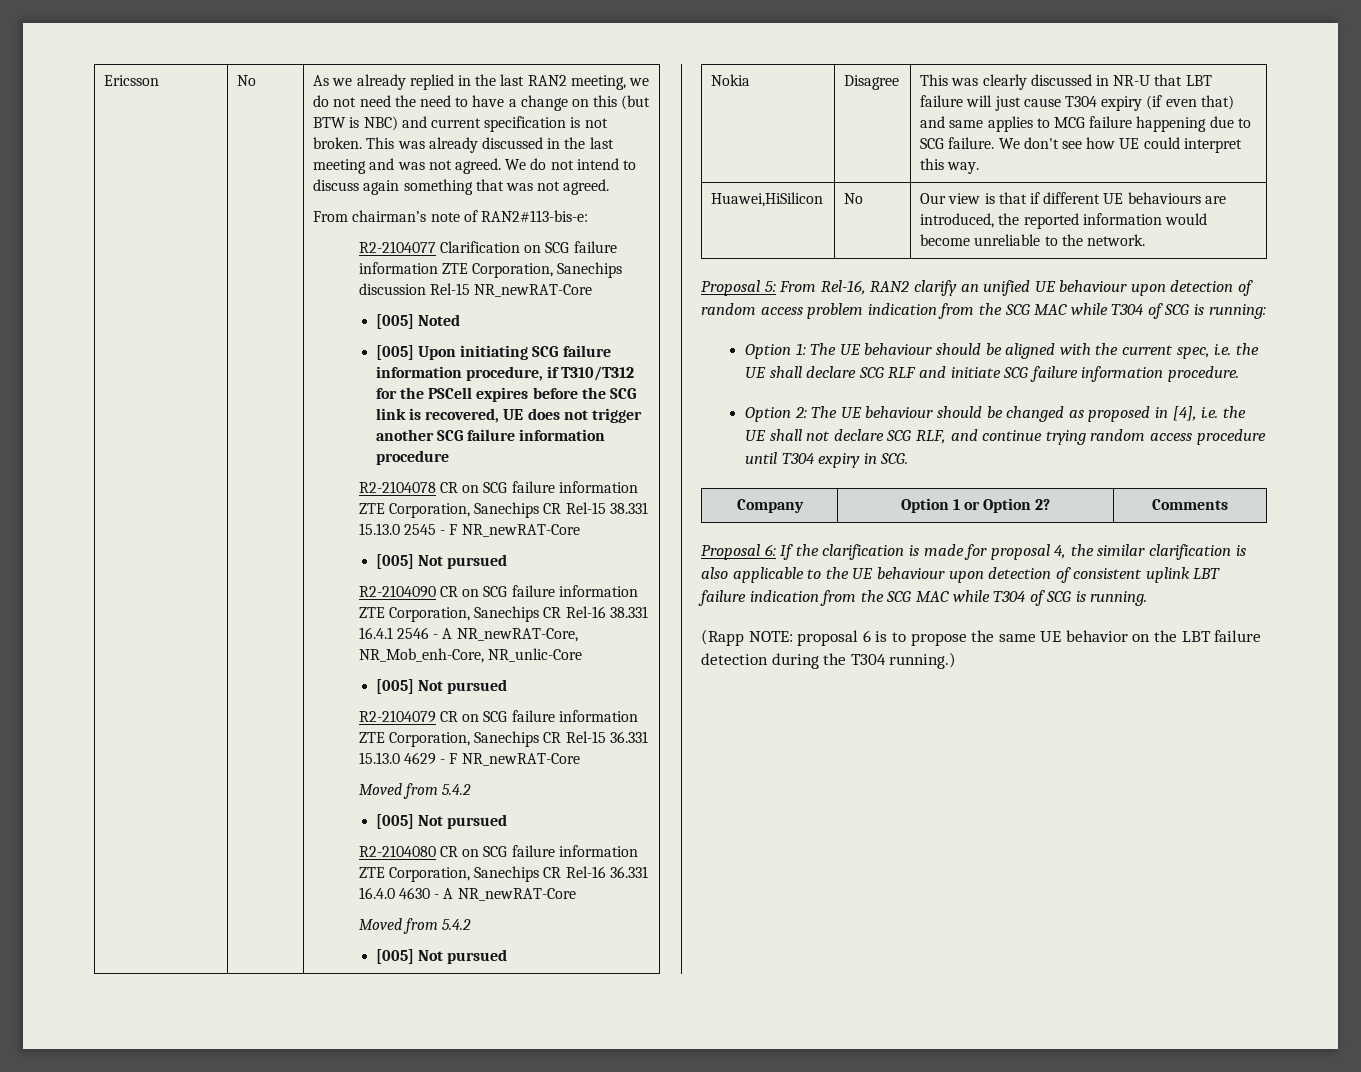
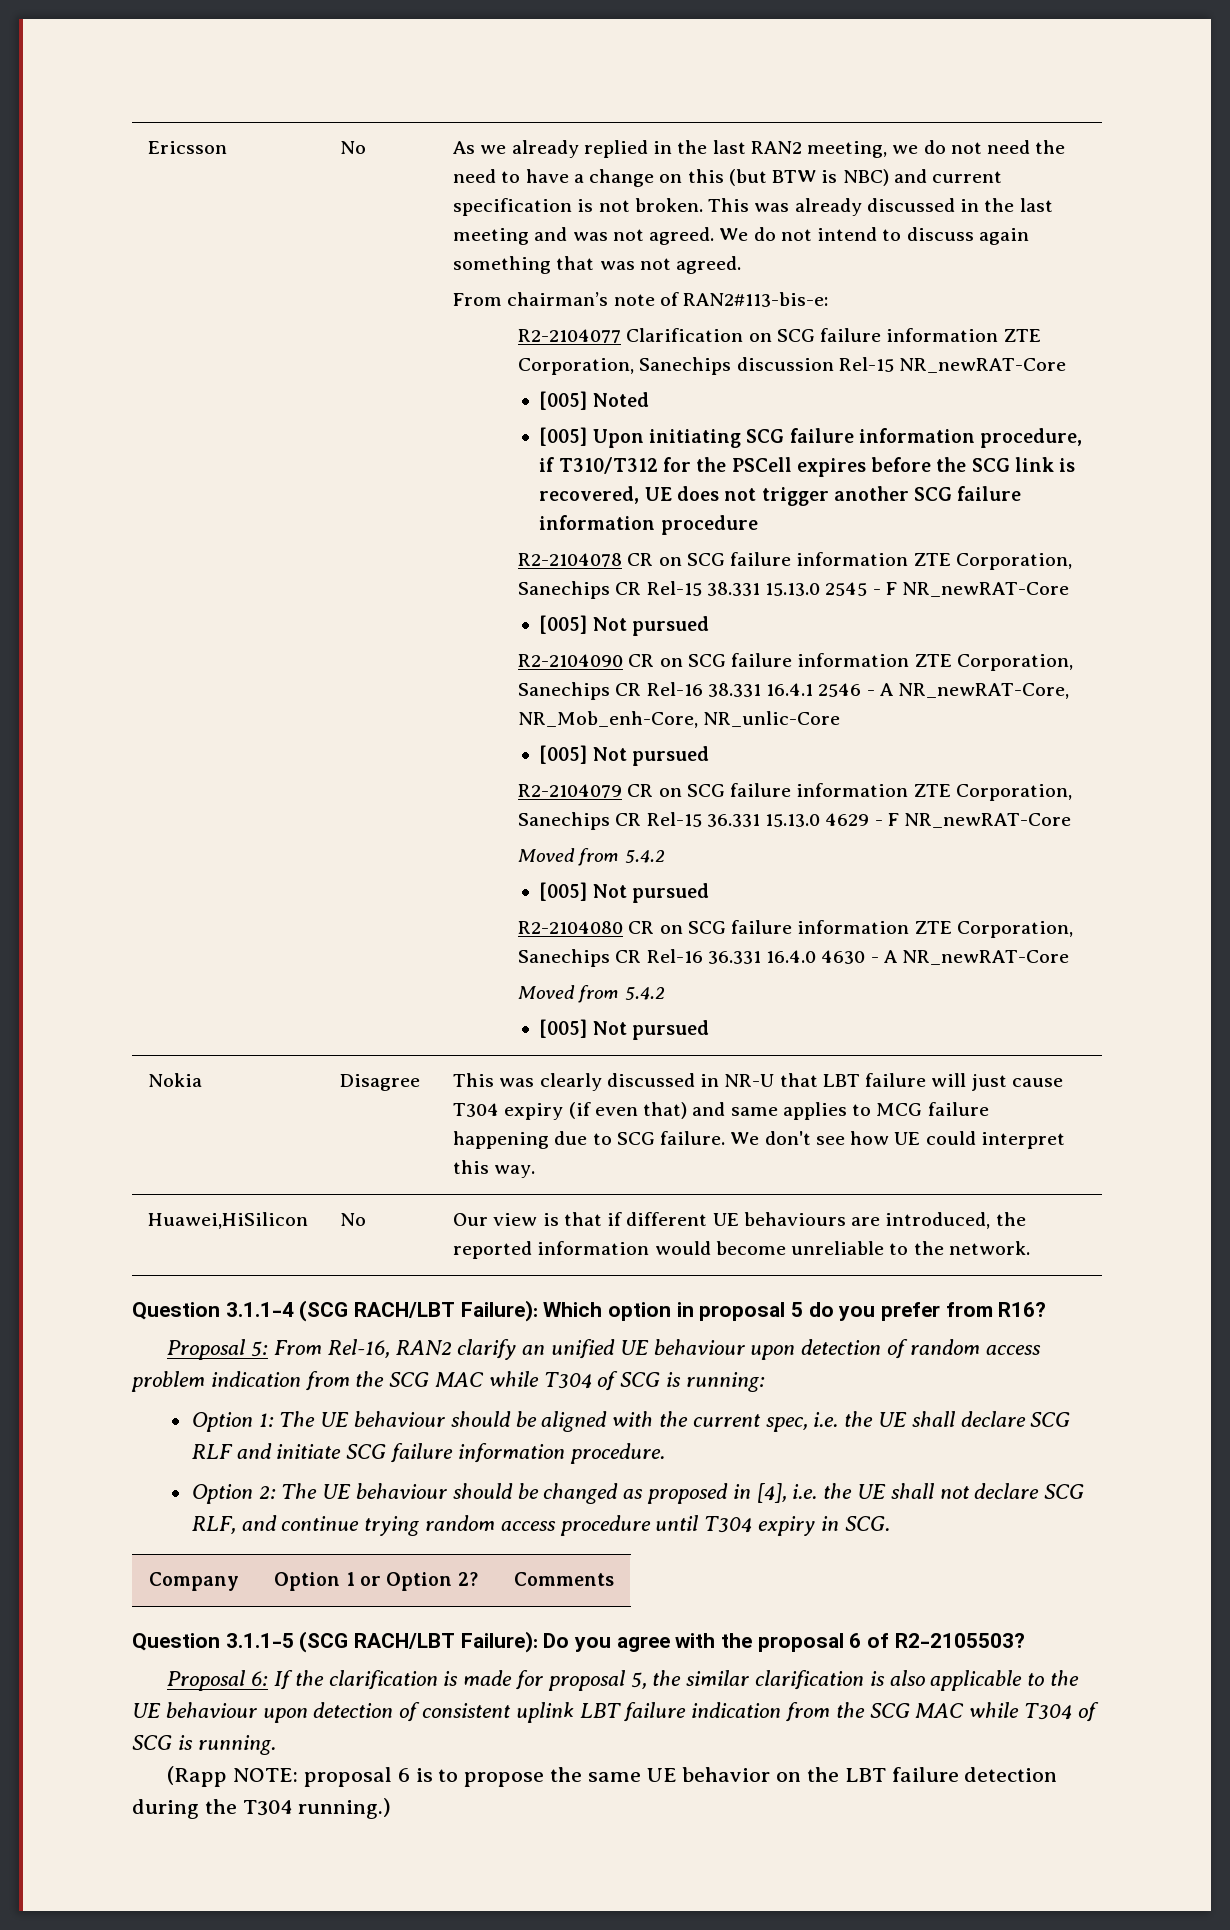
(1145, 240) none -> [132,1300,1047,1322] // Question 3.1.1-4 (SCG RACH/LBT Failure): Which option in proposal 5 do you prefer from R16?
(1228, 504) none -> [132,1631,1025,1653] // Question 3.1.1-5 (SCG RACH/LBT Failure): Do you agree with the proposal 6 of R2-2105503?
[1054,545,1067,559] 4, -> [630,1672,647,1689] 5,

